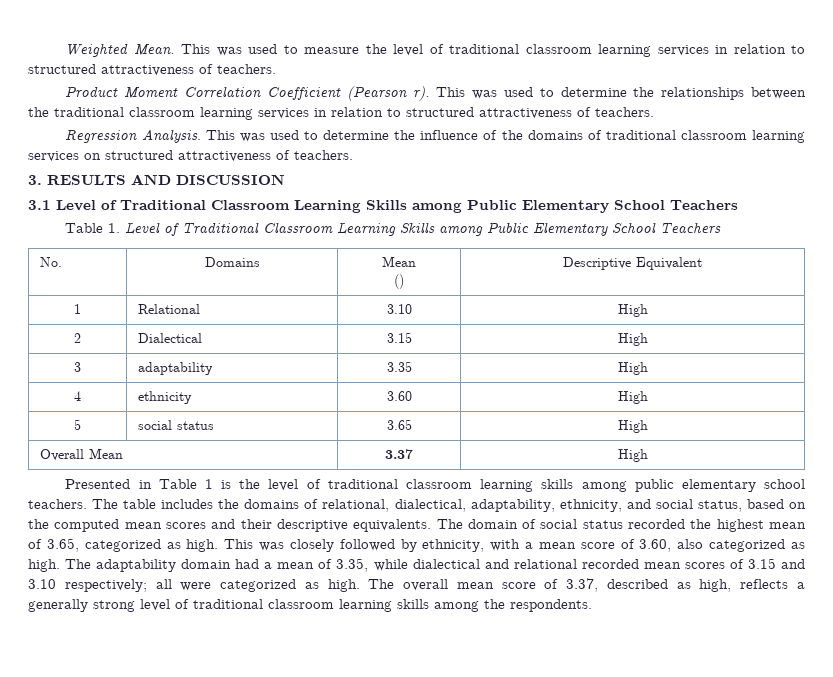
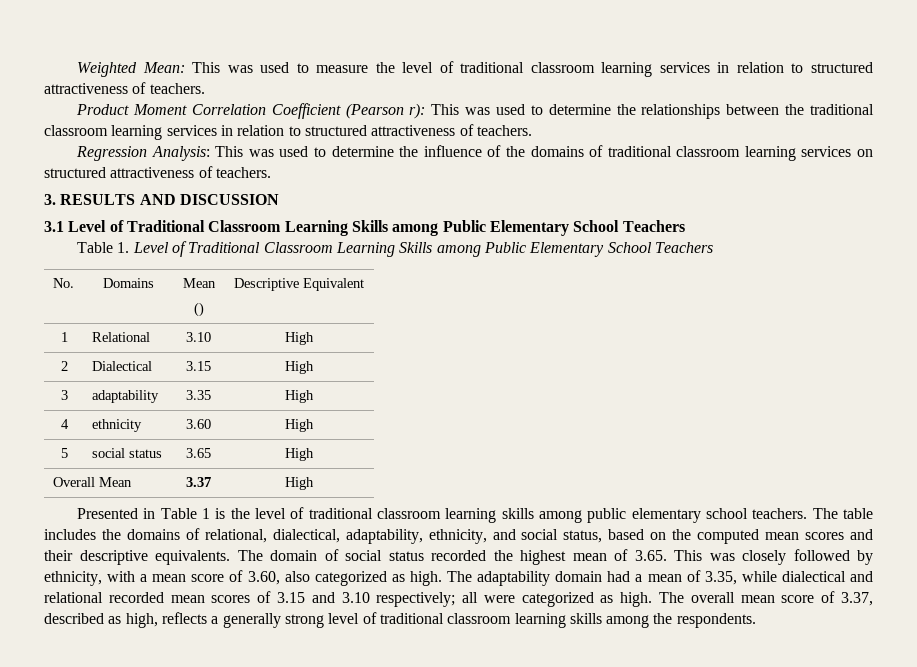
[133,44,175,55] Mean. -> [142,62,185,73] Mean:
[412,86,430,101] r). -> [409,103,426,119] r):
[141,129,201,143] Analysis. -> [151,146,210,161] Analysis:
[46,538,219,552] 3.65, categorized as high. -> [634,550,667,561] 3.65.

